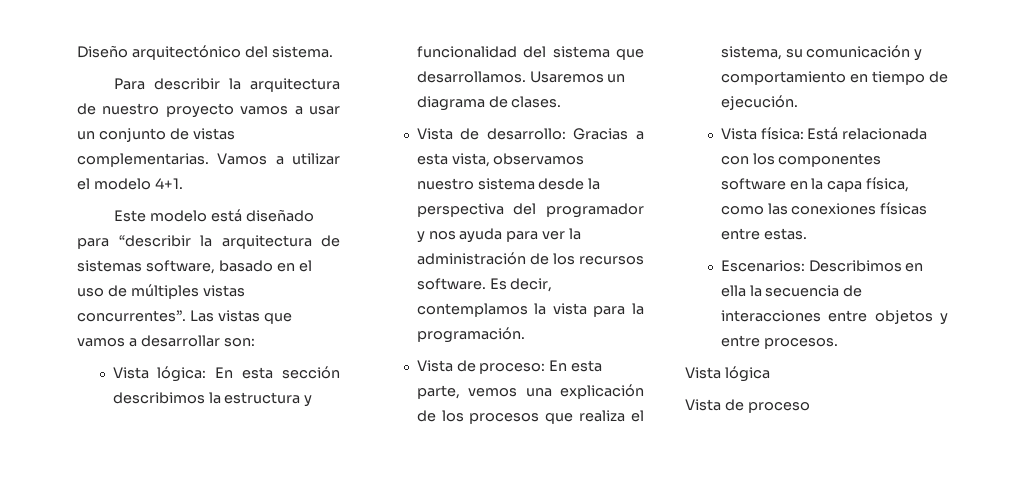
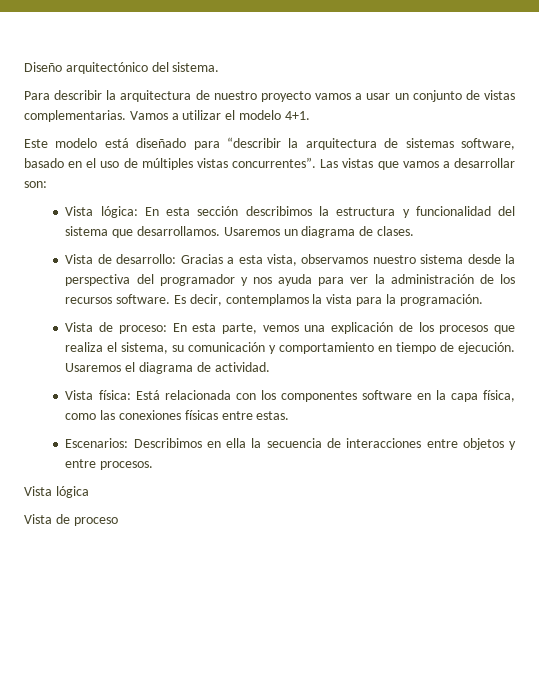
(798, 102) none -> [65,362,270,374] Usaremos el diagrama de actividad.

